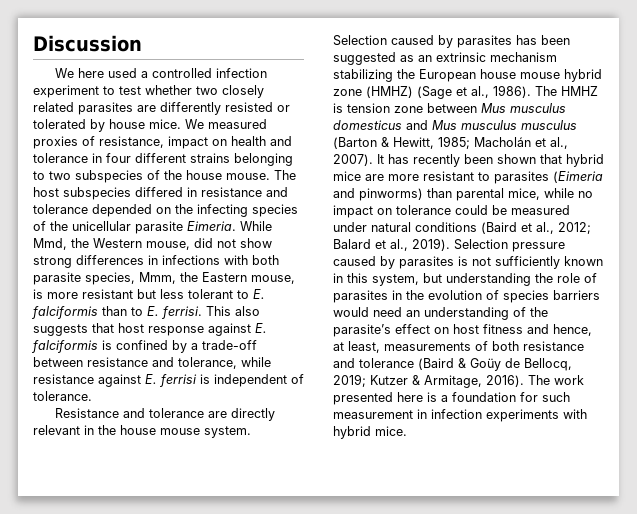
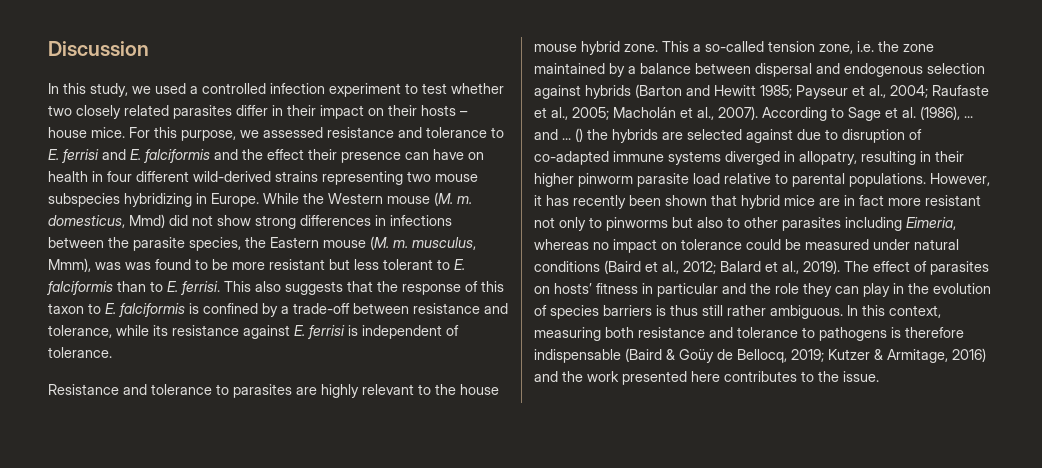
[54,68,104,78] We here -> [48,83,151,97] In this study, we
[137,102,290,115] [33,119,267,132] [33,136,292,149] [33,153,293,166] [33,170,296,183] [33,187,288,200] [33,204,298,217] [33,221,272,234] [33,238,190,250] are differently resisted or tolerated by house mice. We measured proxies of resistance, impact on health and tolerance in four different strains belonging to two subspecies of the house mouse. The host subspecies differed in resistance and tolerance depended on the infecting species of the unicellular parasite Eimeria. While Mmd, the Western mouse, -> [236,105,468,119] [48,127,504,141] [48,149,484,163] [48,171,478,185] [48,192,472,207] [48,214,165,228] differ in their impact on their hosts – house mice. For this purpose, we assessed resistance and tolerance to E. ferrisi and E. falciformis and the effect their presence can have on health in four different wild-derived strains representing two mouse subspecies hybridizing in Europe. While the Western mouse (M. m. domesticus, Mmd)
[224,255,279,265] with both -> [48,237,129,248] between the
[139,272,176,284] Mmm, -> (241, 244) none
[251,275,295,284] [33,289,43,299] mouse, is -> [323,236,476,250] [48,258,228,272] mouse (M. m. musculus, Mmm), was was found to be
[118,323,251,336] host response against -> [377,281,504,295] [48,303,101,314] the response of this taxon to
(271, 362) none -> [153,325,168,336] its
[207,408,275,421] [33,425,251,438] [333,35,570,48] [333,52,557,65] [333,69,602,82] [333,85,598,99] [333,103,566,113] [333,120,577,130] [333,136,568,149] [333,154,384,166] are directly relevant in the house mouse system. Selection caused by parasites has been suggested as an extrinsic mechanism stabilizing the European house mouse hybrid zone (HMHZ) (Sage et al., 1986). The HMHZ is tension zone between Mus musculus domesticus and Mus musculus musculus (Barton & Hewitt, 1985; Macholán et al., 2007). It -> [216,384,499,398] [534,41,934,55] [534,63,985,77] [534,84,989,99] [534,106,973,121] [534,128,922,143] [534,151,964,165] [534,173,990,187] [534,195,542,206] to parasites are highly relevant to the house mouse hybrid zone. This a so-called tension zone, i.e. the zone maintained by a balance between dispersal and endogenous selection against hybrids (Barton and Hewitt 1985; Payseur et al., 2004; Raufaste et al., 2005; Macholán et al., 2007). According to Sage et al. (1986), ... and ... () the hybrids are selected against due to disruption of co-adapted immune systems diverged in allopatry, resulting in their higher pinworm parasite load relative to parental populations. However, it
[388,171,603,184] [333,188,574,201] more resistant to parasites (Eimeria and pinworms) than parental mice, while -> [844,195,981,206] [534,217,956,231] [534,239,589,250] in fact more resistant not only to pinworms but also to other parasites including Eimeria, whereas
[454,239,565,252] [333,256,603,269] [333,273,597,286] [333,290,388,303] Selection pressure caused by parasites is not sufficiently known in this system, but understanding the role of parasites -> [844,261,989,275] [534,283,890,297] The effect of parasites on hosts’ fitness in particular and the role they can play
[333,307,548,320] [333,324,592,337] [333,341,584,353] [333,358,414,368] would need an understanding of the parasite’s effect on host fitness and hence, at least, measurements of both resistance and tolerance -> [656,305,941,319] [534,327,964,341] [534,349,621,363] is thus still rather ambiguous. In this context, measuring both resistance and tolerance to pathogens is therefore indispensable
[486,375,584,387] [333,392,570,405] [333,409,587,422] [333,426,407,439] 2016). The work presented here is a foundation for such measurement in infection experiments with hybrid mice. -> [952,348,986,362] [534,371,879,385] 2016) and the work presented here contributes to the issue.

